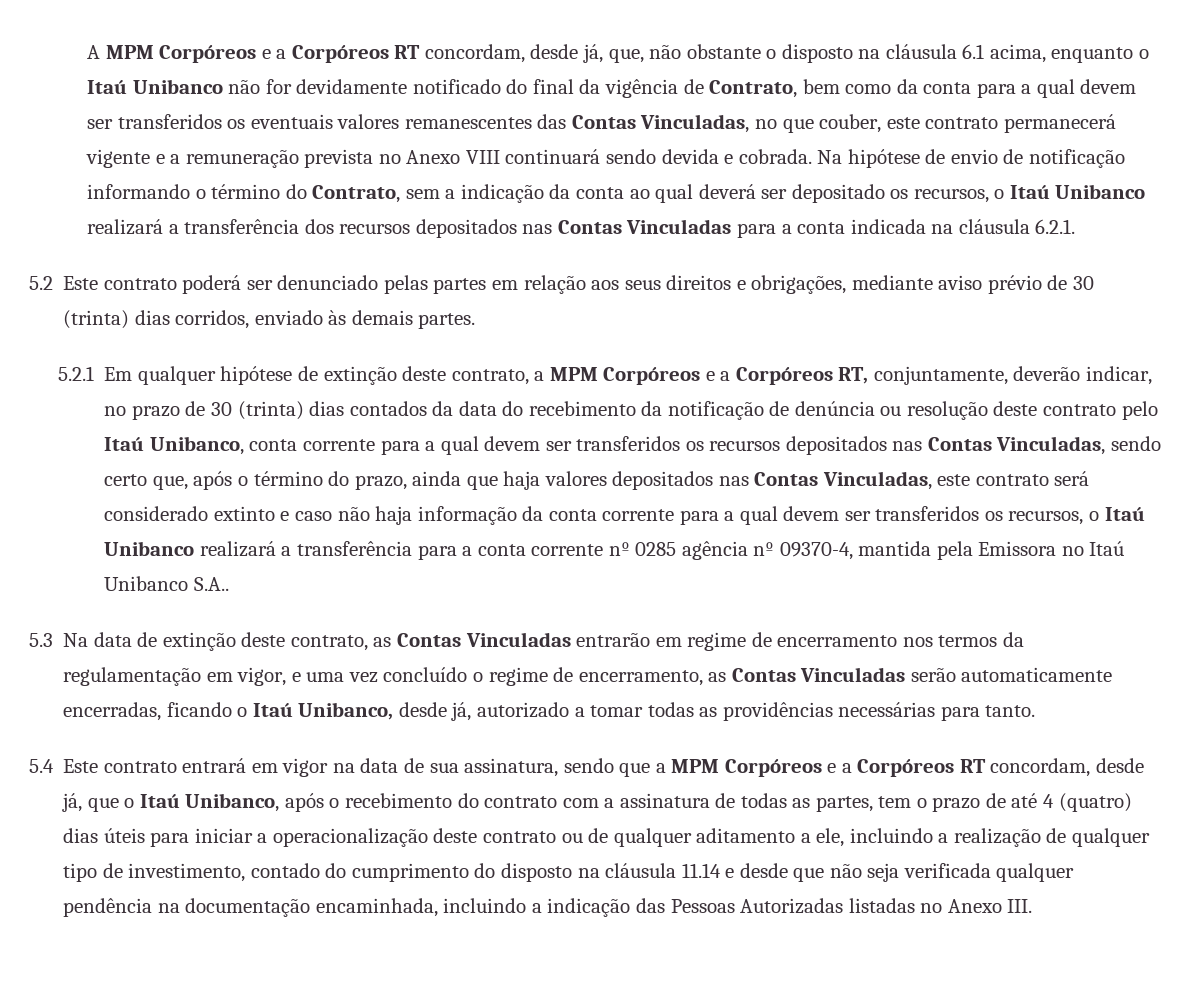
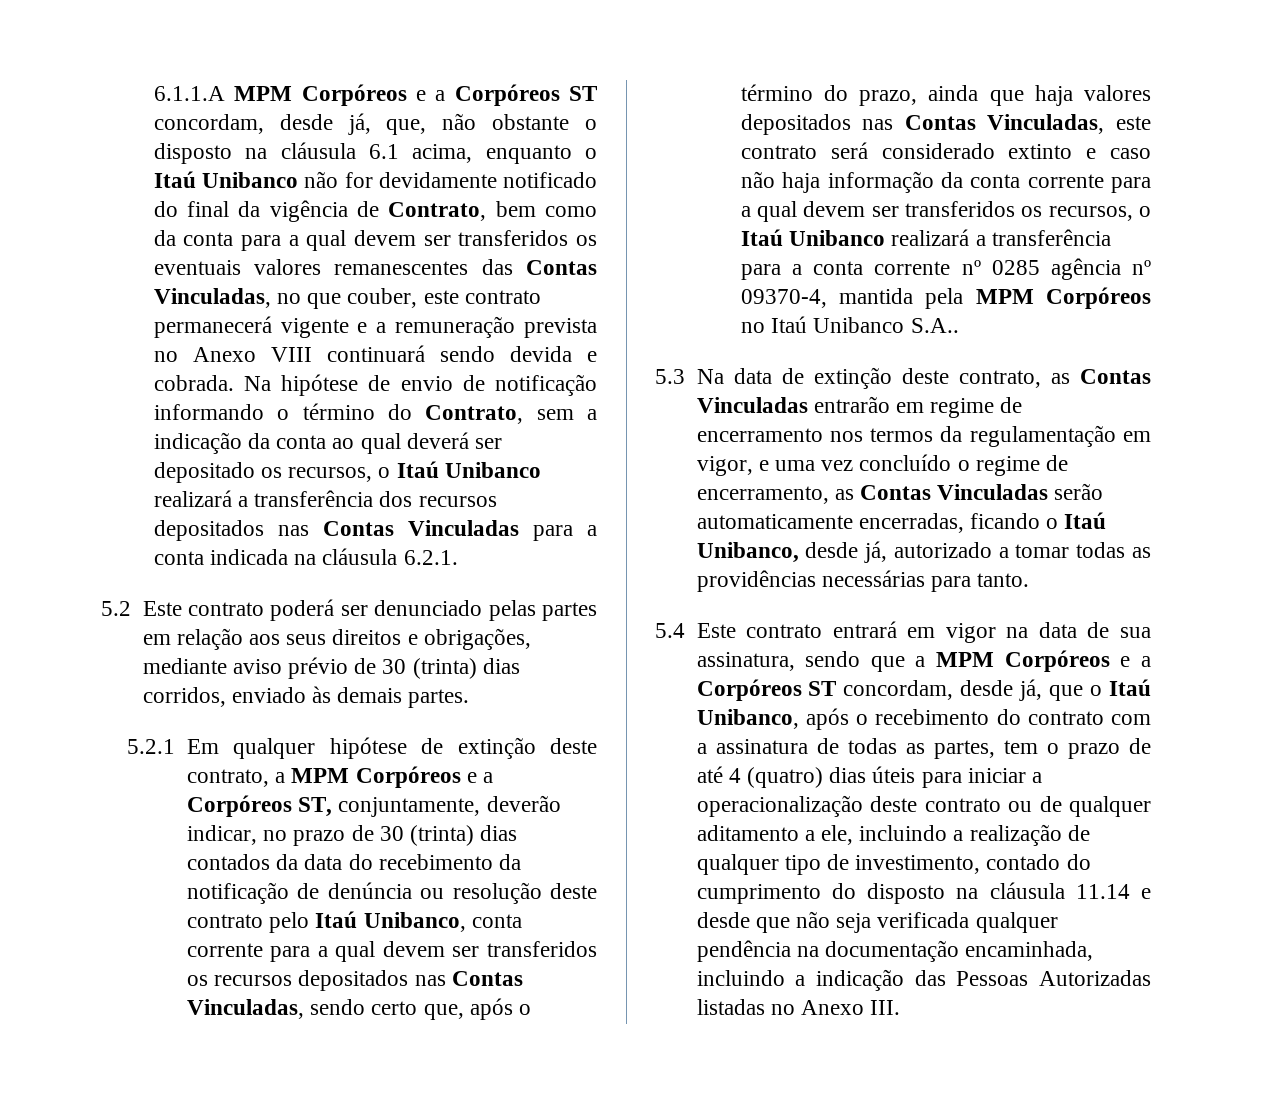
[87,45,421,63] A MPM Corpóreos e a Corpóreos RT -> [153,84,598,106] 6.1.1.A MPM Corpóreos e a Corpóreos ST
[838,367,869,384] RT, -> [298,797,333,817] ST,
[978,541,1057,556] Emissora -> [975,287,1151,309] MPM Corpóreos
[959,759,986,773] RT -> [808,681,837,696] ST

